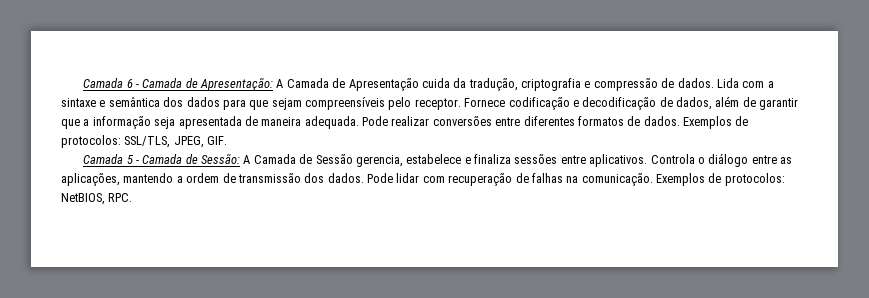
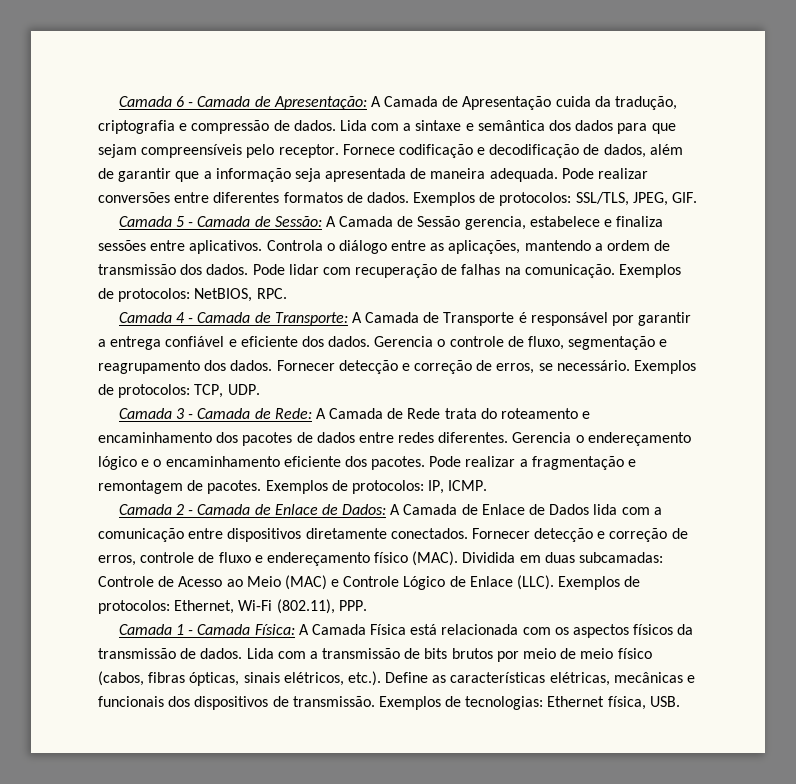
(133, 197) none -> [118,312,692,326] [98,336,668,350] [98,360,697,374] [98,384,260,398] [118,408,591,419] [98,432,691,446] [98,456,637,470] [98,480,488,494] [118,504,662,515] [98,528,688,542] [98,551,664,566] [98,575,641,590] [98,599,367,614] [118,624,694,638] [98,648,652,662] [98,671,696,686] [98,696,680,710] // Camada 4 - Camada de Transporte: A Camada de Transporte é responsável por garantir a entrega confiável e eficiente dos dados. Gerencia o controle de fluxo, segmentação e reagrupamento dos dados. Fornecer detecção e correção de erros, se necessário. Exemplos de protocolos: TCP, UDP. // Camada 3 - Camada de Rede: A Camada de Rede trata do roteamento e encaminhamento dos pacotes de dados entre redes diferentes. Gerencia o endereçamento lógico e o encaminhamento eficiente dos pacotes. Pode realizar a fragmentação e remontagem de pacotes. Exemplos de protocolos: IP, ICMP. // Camada 2 - Camada de Enlace de Dados: A Camada de Enlace de Dados lida com a comunicação entre dispositivos diretamente conectados. Fornecer detecção e correção de erros, controle de fluxo e endereçamento físico (MAC). Dividida em duas subcamadas: Controle de Acesso ao Meio (MAC) e Controle Lógico de Enlace (LLC). Exemplos de protocolos: Ethernet, Wi-Fi (802.11), PPP. // Camada 1 - Camada Física: A Camada Física está relacionada com os aspectos físicos da transmissão de dados. Lida com a transmissão de bits brutos por meio de meio físico (cabos, fibras ópticas, sinais elétricos, etc.). Define as características elétricas, mecânicas e funcionais dos dispositivos de transmissão. Exemplos de tecnologias: Ethernet física, USB.

